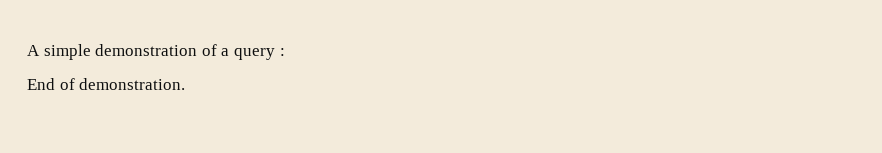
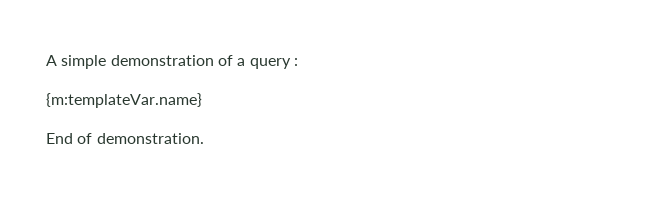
(285, 52) none -> [46,93,202,108] // {m:templateVar.name}

